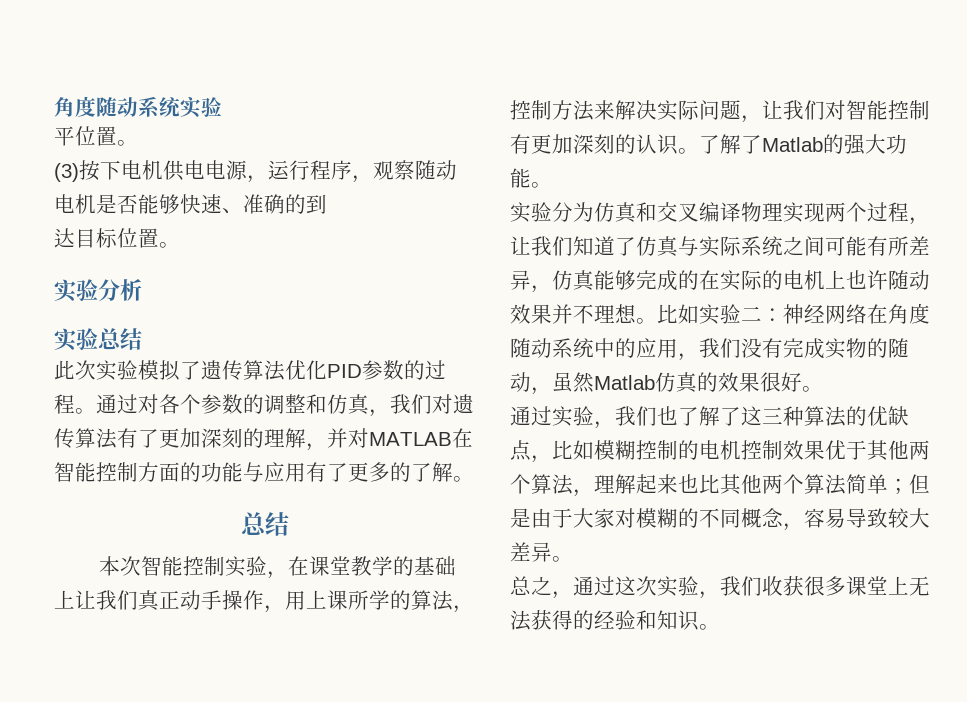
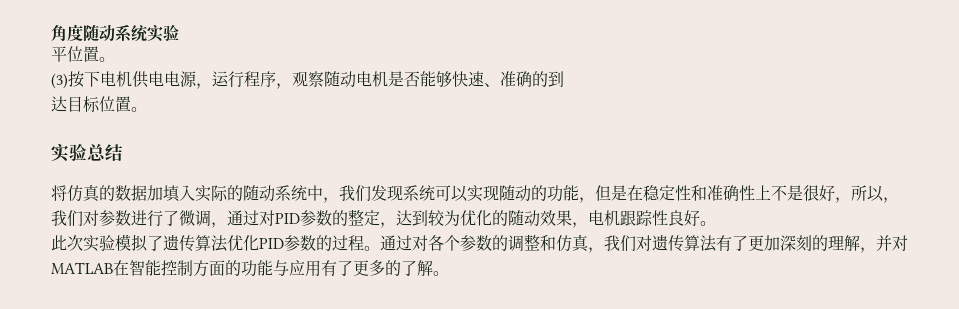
[54,279,142,302] // 实验分析 -> (147, 109) none
(142, 339) none -> [51,184,899,203] [51,209,716,228] // 将仿真的数据加填入实际的随动系统中，我们发现系统可以实现随动的功能，但是在稳定性和准确性上不是很好，所以，我们对参数进行了微调，通过对PID参数的整定，达到较为优化的随动效果，电机跟踪性良好。
[240,512,289,536] [99,556,457,579] [54,590,474,613] [510,100,930,123] [510,134,907,155] [510,168,552,188] [510,202,930,225] [510,236,930,257] [510,270,930,293] [510,303,930,325] [510,338,909,361] [510,372,823,395] [510,406,909,429] [510,440,930,463] [510,474,930,497] [510,508,930,531] [510,542,573,562] [510,576,930,599] [510,610,720,631] // 总结 // 本次智能控制实验，在课堂教学的基础上让我们真正动手操作，用上课所学的算法，控制方法来解决实际问题，让我们对智能控制有更加深刻的认识。了解了Matlab的强大功能。 // 实验分为仿真和交叉编译物理实现两个过程，让我们知道了仿真与实际系统之间可能有所差异，仿真能够完成的在实际的电机上也许随动效果并不理想。比如实验二：神经网络在角度随动系统中的应用，我们没有完成实物的随动，虽然Matlab仿真的效果很好。 // 通过实验，我们也了解了这三种算法的优缺点，比如模糊控制的电机控制效果优于其他两个算法，理解起来也比其他两个算法简单；但是由于大家对模糊的不同概念，容易导致较大差异。 // 总之，通过这次实验，我们收获很多课堂上无法获得的经验和知识。 -> (449, 273) none

